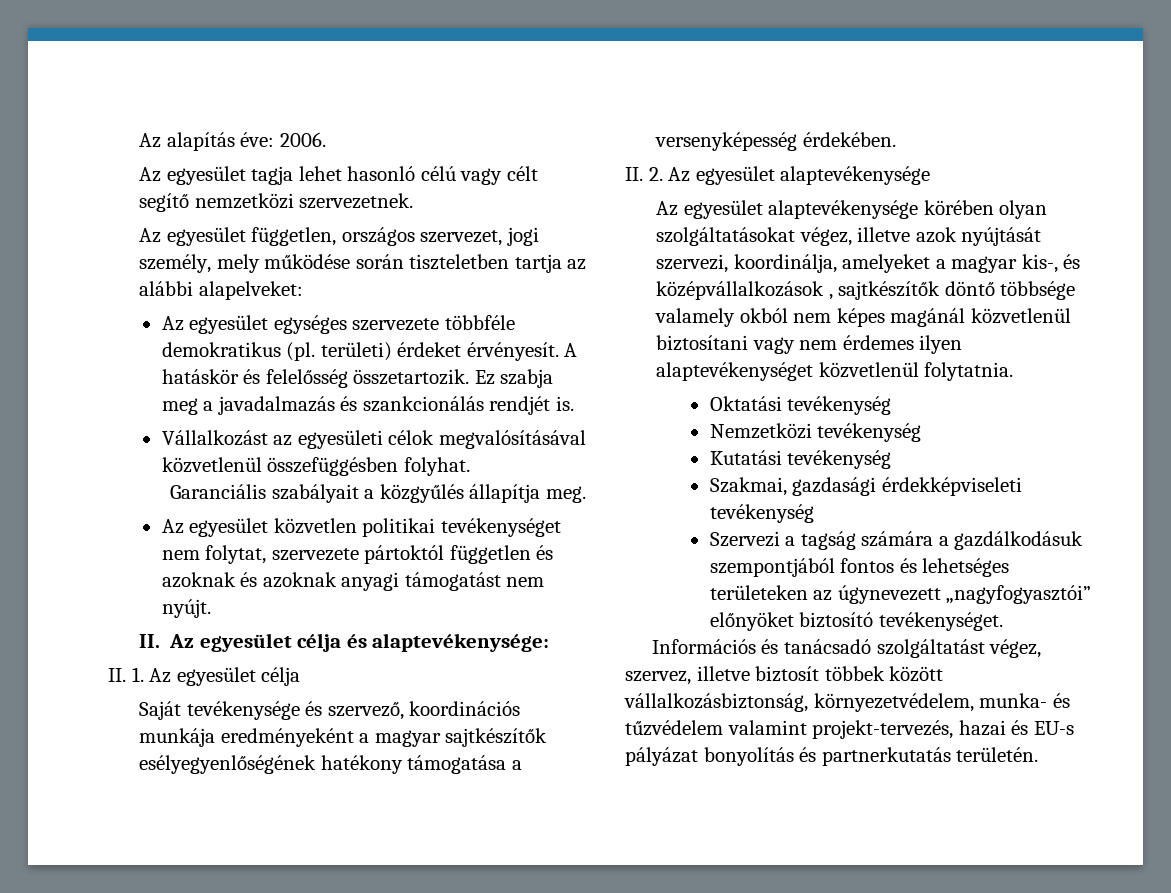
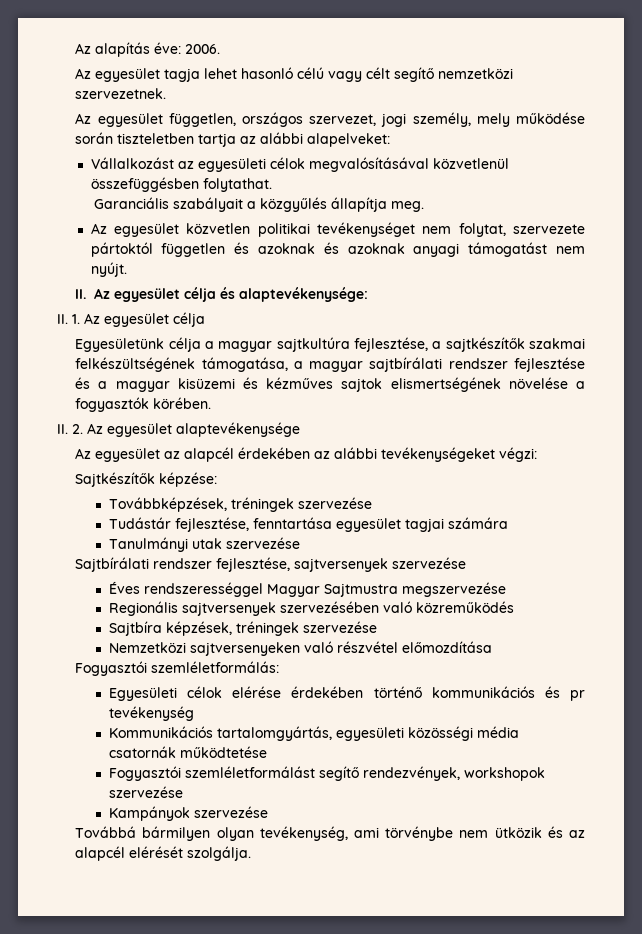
[161,315,515,334] [161,342,578,361] [161,369,554,388] [161,396,574,415] // Az egyesület egységes szervezete többféle demokratikus (pl. területi) érdeket érvényesít. A hatáskör és felelősség összetartozik. Ez szabja meg a javadalmazás és szankcionálás rendjét is. -> (391, 140) none
[403,457,470,476] folyhat. -> [202,178,272,192] folytathat.
[139,701,521,720] [139,728,548,747] [139,755,522,774] [655,132,896,151] Saját tevékenysége és szervező, koordinációs munkája eredményeként a magyar sajtkészítők esélyegyenlőségének hatékony támogatása a versenyképesség érdekében. -> [75,337,585,352] [75,357,585,372] [75,377,585,392] [75,397,212,412] Egyesületünk célja a magyar sajtkultúra fejlesztése, a sajtkészítők szakmai felkészültségének támogatása, a magyar sajtbírálati rendszer fejlesztése és a magyar kisüzemi és kézműves sajtok elismertségének növelése a fogyasztók körében.
[768,200,1048,219] [656,227,1042,246] [656,254,1081,273] [656,281,1076,300] [655,308,1071,327] [656,335,963,354] [656,362,1014,381] [709,396,892,415] [709,423,922,442] [709,450,892,469] [709,477,1022,496] [709,504,814,523] [709,531,1084,550] [709,558,1010,577] [709,585,1092,604] [709,612,1003,631] [651,639,1042,658] [625,666,944,685] [624,693,1070,712] [625,720,1074,739] [625,747,1039,766] alaptevékenysége körében olyan szolgáltatásokat végez, illetve azok nyújtását szervezi, koordinálja, amelyeket a magyar kis-, és középvállalkozások , sajtkészítők döntő többsége valamely okból nem képes magánál közvetlenül biztosítani vagy nem érdemes ilyen alaptevékenységet közvetlenül folytatnia. // Oktatási tevékenység // Nemzetközi tevékenység // Kutatási tevékenység // Szakmai, gazdasági érdekképviseleti tevékenység // Szervezi a tagság számára a gazdálkodásuk szempontjából fontos és lehetséges területeken az úgynevezett „nagyfogyasztói” előnyöket biztosító tevékenységet. // Információs és tanácsadó szolgáltatást végez, szervez, illetve biztosít többek között vállalkozásbiztonság, környezetvédelem, munka- és tűzvédelem valamint projekt-tervezés, hazai és EU-s pályázat bonyolítás és partnerkutatás területén. -> [164,447,538,462] [75,472,218,487] [108,497,372,512] [108,517,508,532] [108,537,300,552] [75,557,467,572] [108,581,506,597] [108,601,514,616] [108,621,377,636] [108,641,492,656] [75,661,280,676] [108,686,585,701] [108,706,194,721] [108,726,519,741] [108,746,267,758] [108,766,545,781] [108,786,183,798] [108,806,268,821] [75,826,585,841] [75,846,252,861] az alapcél érdekében az alábbi tevékenységeket végzi: // Sajtkészítők képzése: // Továbbképzések, tréningek szervezése // Tudástár fejlesztése, fenntartása egyesület tagjai számára // Tanulmányi utak szervezése // Sajtbírálati rendszer fejlesztése, sajtversenyek szervezése // Éves rendszerességgel Magyar Sajtmustra megszervezése // Regionális sajtversenyek szervezésében való közreműködés // Sajtbíra képzések, tréningek szervezése // Nemzetközi sajtversenyeken való részvétel előmozdítása // Fogyasztói szemléletformálás: // Egyesületi célok elérése érdekében történő kommunikációs és pr tevékenység // Kommunikációs tartalomgyártás, egyesületi közösségi média csatornák működtetése // Fogyasztói szemléletformálást segítő rendezvények, workshopok szervezése // Kampányok szervezése // Továbbá bármilyen olyan tevékenység, ami törvénybe nem ütközik és az alapcél elérését szolgálja.

